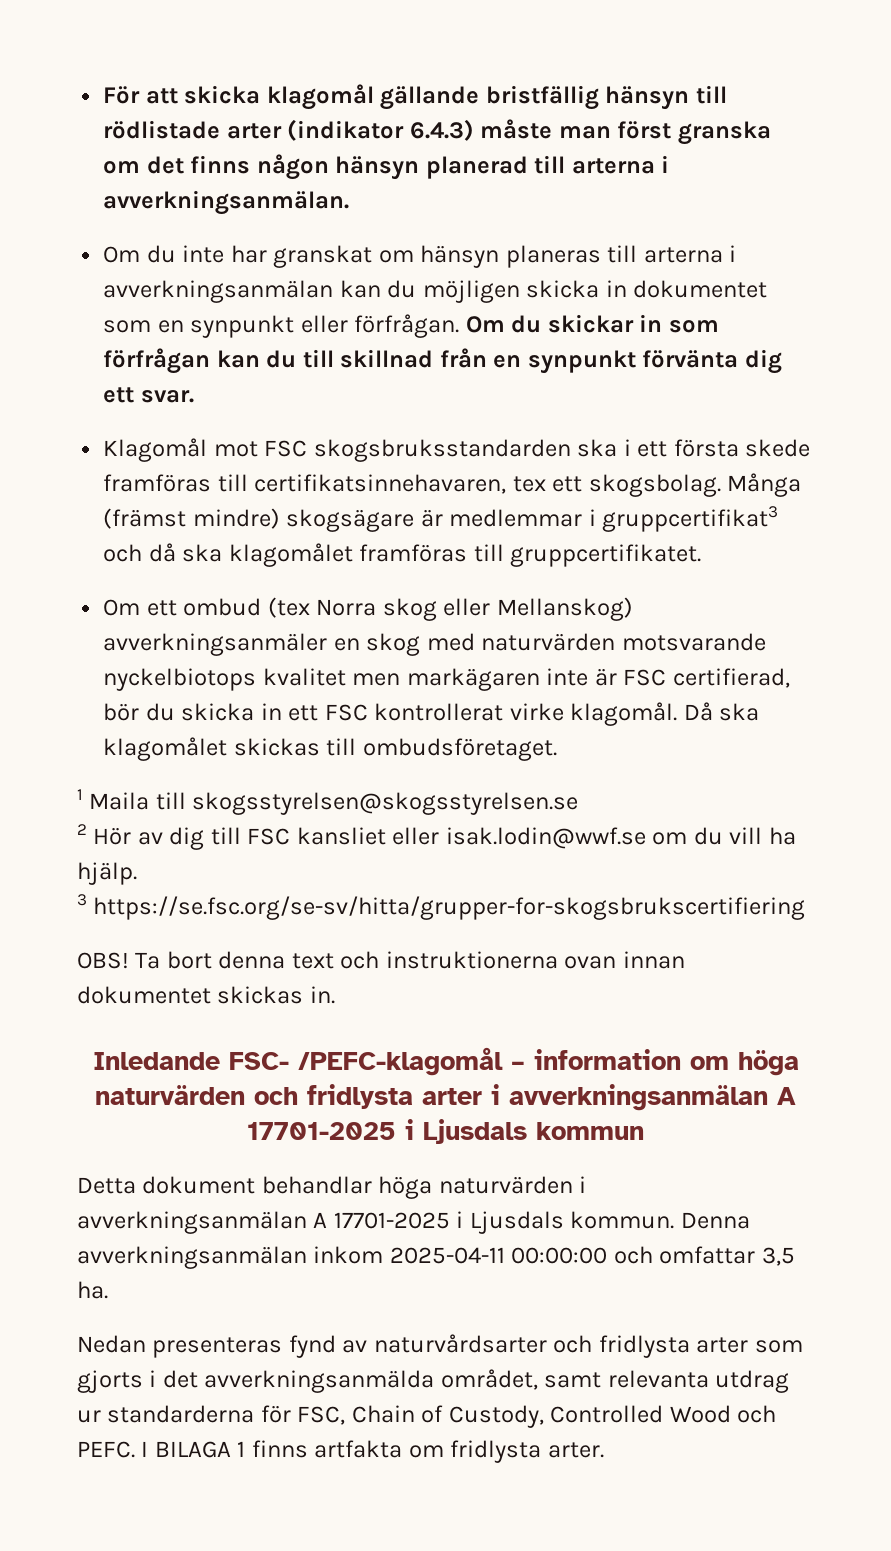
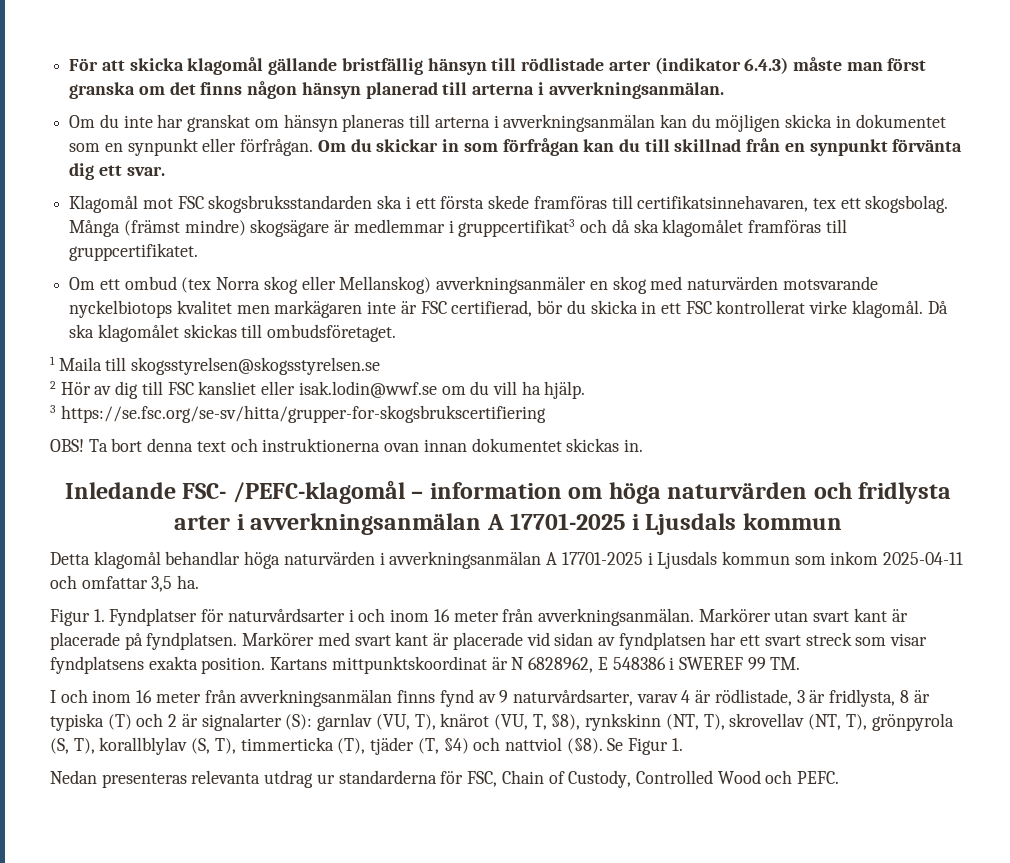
[142,1176,256,1194] dokument -> [93,551,161,569] klagomål
[570,1211,750,1229] [77,1246,307,1269] kommun. Denna avverkningsanmälan -> [721,551,826,565] kommun som
[511,1247,608,1264] 00:00:00 -> (964, 558) none
[77,1334,803,1358] [77,1369,602,1393] Nedan presenteras fynd av naturvårdsarter och fridlysta arter som gjorts i det avverkningsanmälda området, samt -> [50,608,908,626] [50,632,928,650] [50,656,801,674] [50,689,930,707] [50,713,954,731] [50,737,683,755] [50,770,187,788] Figur 1. Fyndplatser för naturvårdsarter i och inom 16 meter från avverkningsanmälan. Markörer utan svart kant är placerade på fyndplatsen. Markörer med svart kant är placerade vid sidan av fyndplatsen har ett svart streck som visar fyndplatsens exakta position. Kartans mittpunktskoordinat är N 6828962, E 548386 i SWEREF 99 TM. // I och inom 16 meter från avverkningsanmälan finns fynd av 9 naturvårdsarter, varav 4 är rödlistade, 3 är fridlysta, 8 är typiska (T) och 2 är signalarter (S): garnlav (VU, T), knärot (VU, T, §8), rynkskinn (NT, T), skrovellav (NT, T), grönpyrola (S, T), korallblylav (S, T), timmerticka (T), tjäder (T, §4) och nattviol (§8). Se Figur 1. // Nedan presenteras
[141,1440,604,1463] I BILAGA 1 finns artfakta om fridlysta arter. -> (840, 777) none

